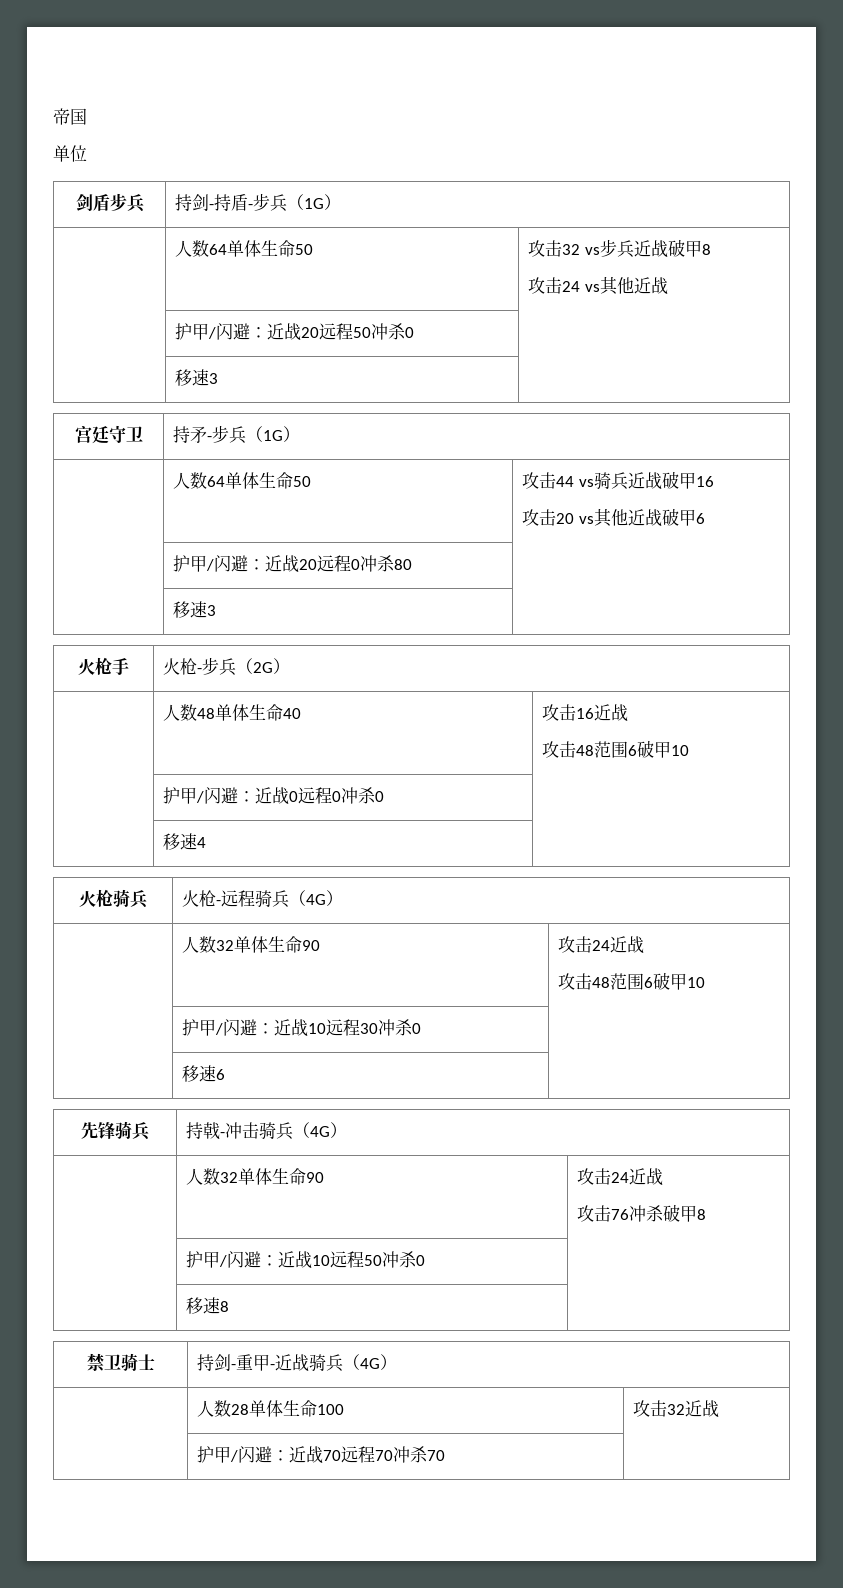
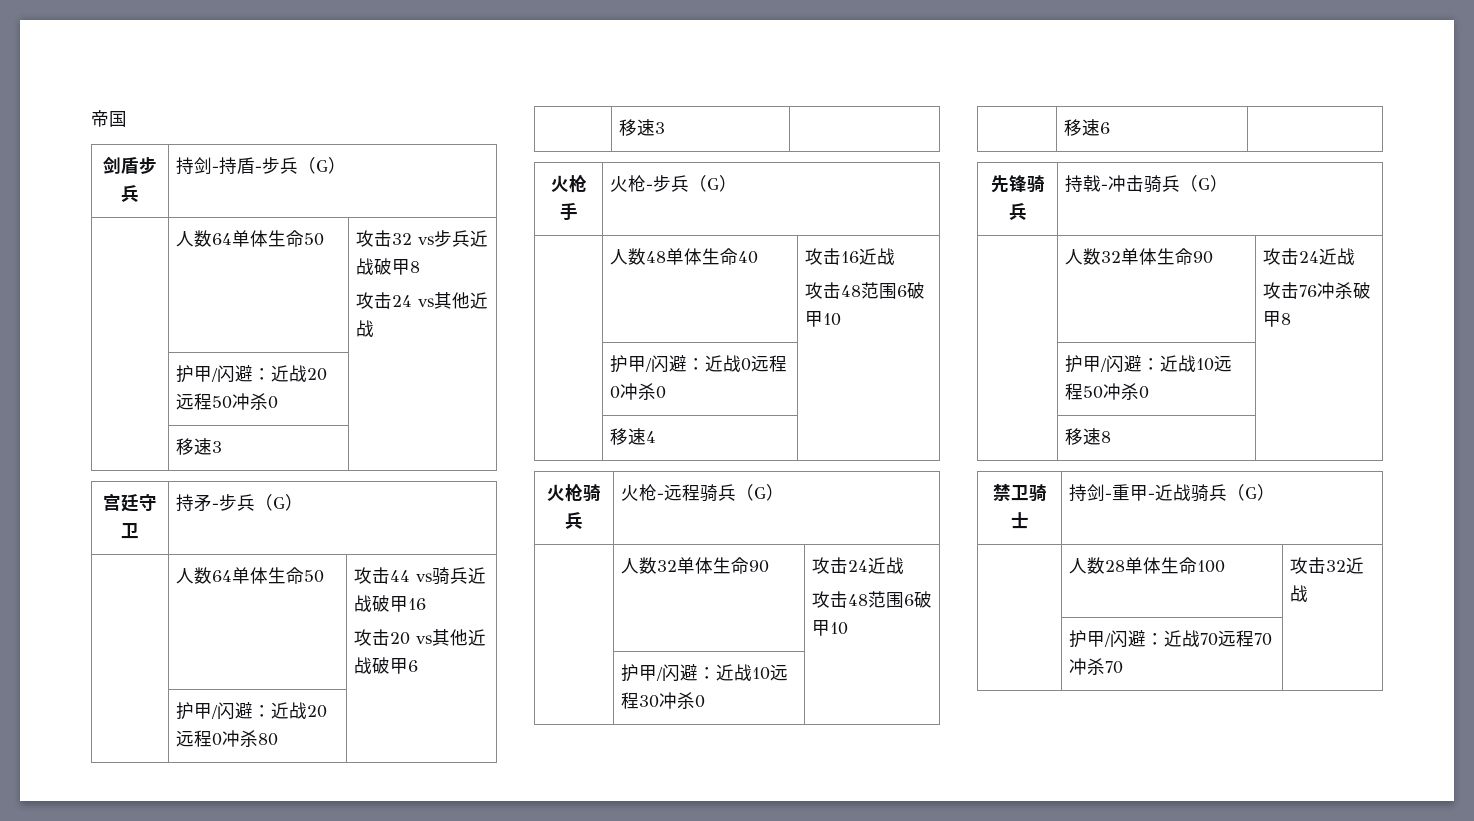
[53,145,87,162] // 单位 -> (127, 119) none
[304,198,325,209] 1G -> [315,160,328,172] G
[263,430,284,441] 1G -> [272,497,285,509] G
[253,662,274,673] 2G -> [706,178,719,190] G
[306,894,327,905] 4G -> [753,487,766,499] G
[310,1126,331,1137] 4G -> [1197,178,1210,190] G
[360,1358,381,1369] 4G -> [1244,487,1257,499] G

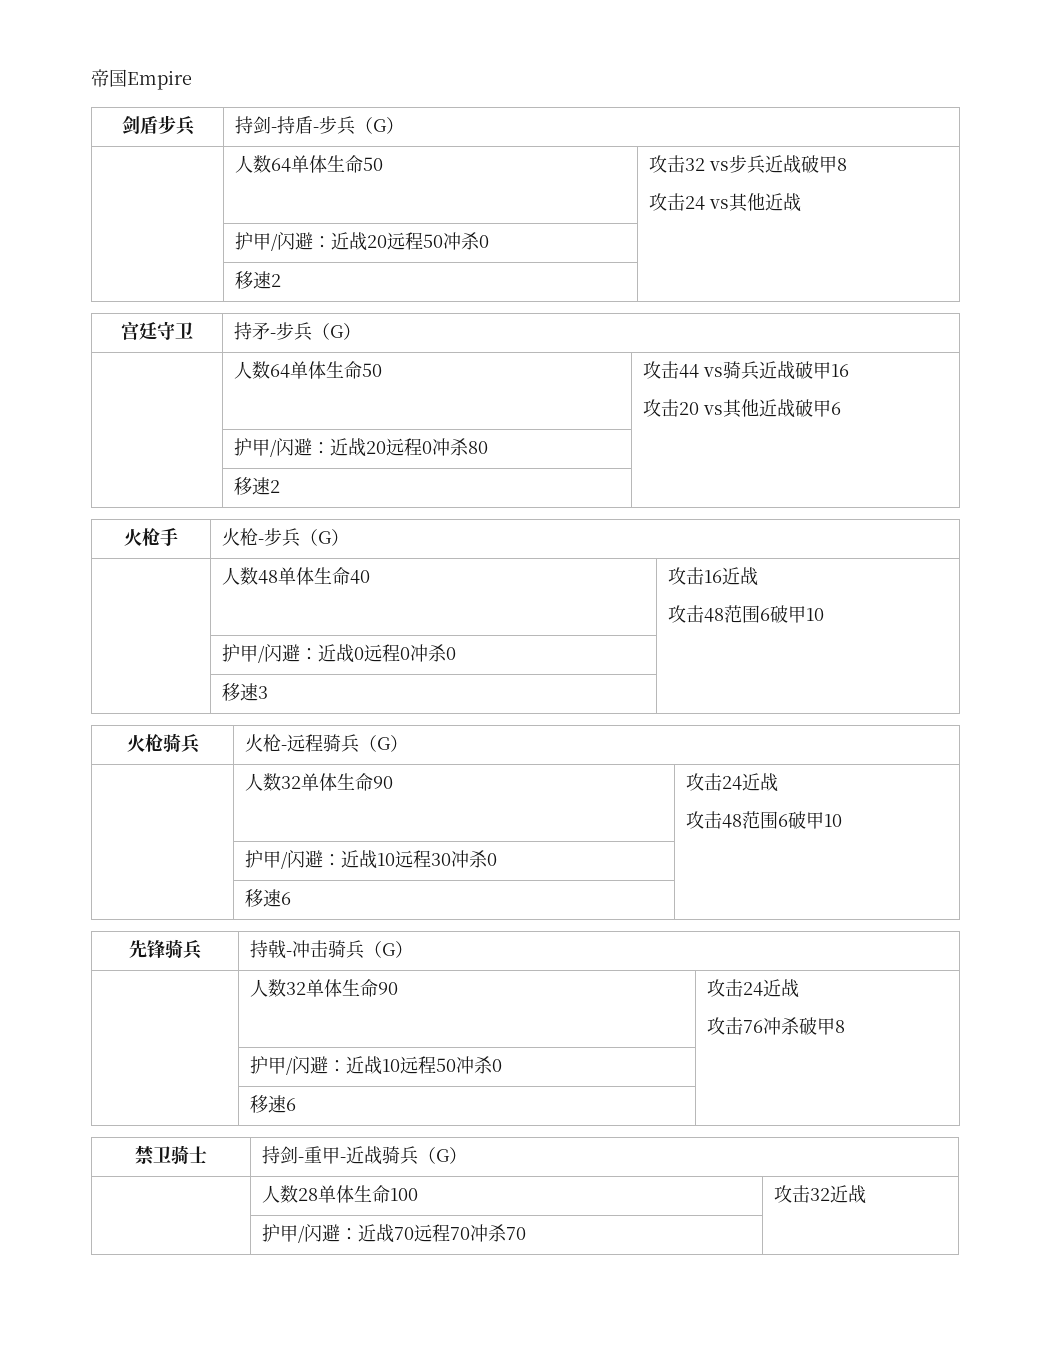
(127, 119) none -> [127,70,192,90] Empire
[211,441,222,453] 3 -> [270,274,281,287] 2
[654,122,665,134] 3 -> [269,480,280,493] 2
[645,431,656,443] 4 -> [257,686,268,699] 3
[1100,431,1111,443] 8 -> [285,1098,296,1111] 6

